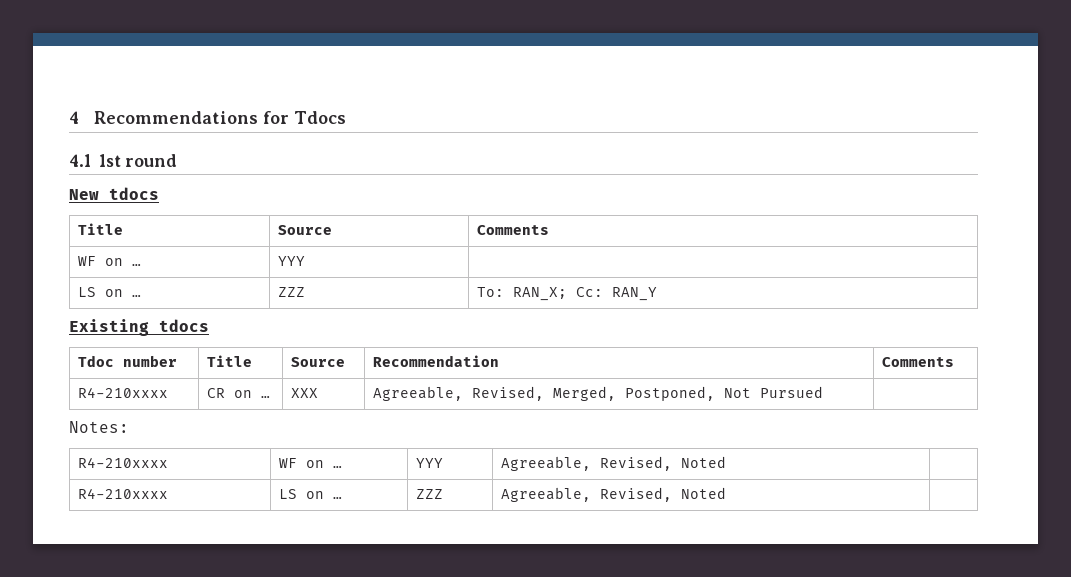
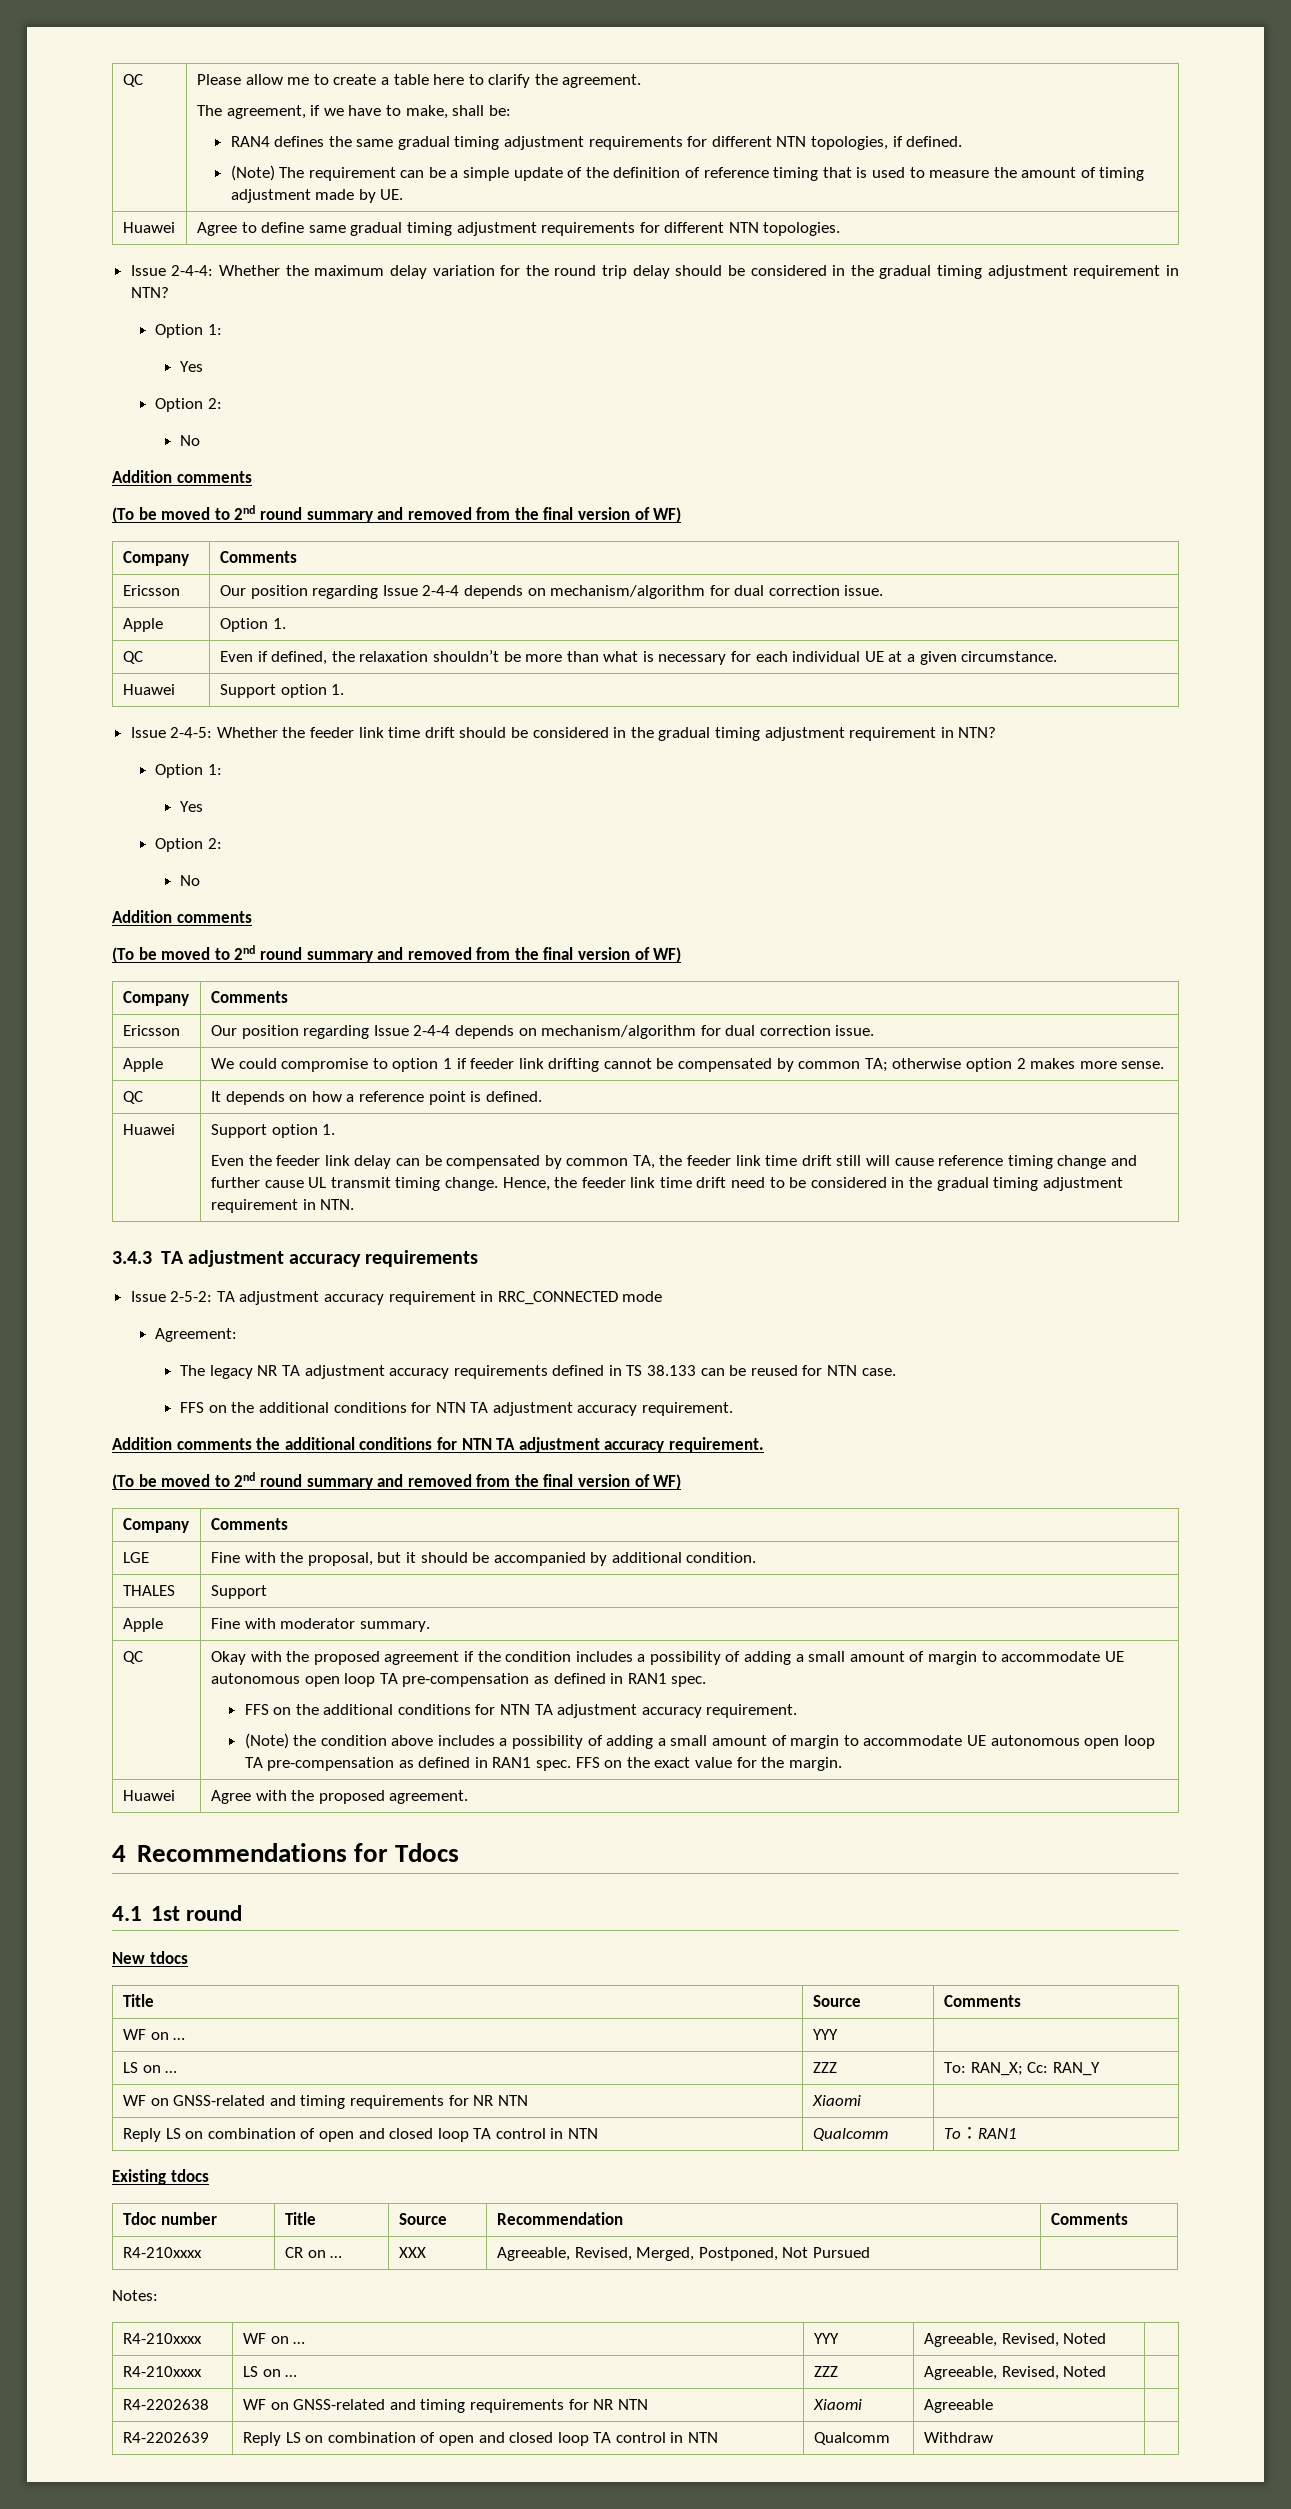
(69, 117) none -> [122,74,143,87] [196,74,642,88] [196,105,511,119] [230,136,963,150] [230,165,1145,181] [230,189,404,203] [122,222,175,233] [196,222,841,236] [130,265,1179,279] [130,287,169,298] [155,324,223,338] [180,361,204,372] [155,398,223,412] [180,435,201,446] [112,470,252,483] [112,505,682,523] [122,551,189,566] [219,551,297,563] [122,585,180,596] [219,585,884,599] [122,618,163,632] [219,618,286,632] [122,651,143,664] [219,650,1058,665] [122,684,175,695] [219,684,345,698] [130,727,997,741] [155,764,223,778] [180,801,204,812] [155,838,223,852] [180,875,201,886] [112,910,252,923] [112,945,682,963] [122,991,189,1006] [210,991,288,1003] [122,1025,180,1036] [210,1025,875,1039] [122,1058,163,1072] [210,1058,1165,1072] [122,1091,143,1104] [210,1091,542,1105] [122,1124,175,1135] [210,1124,336,1138] [210,1155,1137,1169] [210,1177,1123,1191] [210,1199,355,1213] [112,1250,479,1267] [130,1291,663,1305] [155,1328,238,1342] [180,1365,896,1379] [180,1402,734,1416] [112,1437,764,1453] [112,1472,682,1490] [122,1518,189,1533] [210,1518,288,1530] [122,1552,149,1563] [210,1552,757,1566] [122,1585,175,1596] [210,1585,267,1599] [122,1618,163,1632] [210,1618,430,1632] [122,1651,143,1664] [210,1651,1124,1665] [210,1673,707,1687] [244,1704,798,1718] [244,1733,1155,1749] [244,1757,842,1771] [122,1790,175,1801] [210,1790,469,1804] QC | Please allow me to create a table here to clarify the agreement. // The agreement, if we have to make, shall be: // RAN4 defines the same gradual timing adjustment requirements for different NTN topologies, if defined. // (Note) The requirement can be a simple update of the definition of reference timing that is used to measure the amount of timing adjustment made by UE. // Huawei | Agree to define same gradual timing adjustment requirements for different NTN topologies. // Issue 2-4-4: Whether the maximum delay variation for the round trip delay should be considered in the gradual timing adjustment requirement in NTN? // Option 1: // Yes // Option 2: // No // Addition comments // (To be moved to 2nd round summary and removed from the final version of WF) // Company | Comments // Ericsson | Our position regarding Issue 2-4-4 depends on mechanism/algorithm for dual correction issue. // Apple | Option 1. // QC | Even if defined, the relaxation shouldn’t be more than what is necessary for each individual UE at a given circumstance. // Huawei | Support option 1. // Issue 2-4-5: Whether the feeder link time drift should be considered in the gradual timing adjustment requirement in NTN? // Option 1: // Yes // Option 2: // No // Addition comments // (To be moved to 2nd round summary and removed from the final version of WF) // Company | Comments // Ericsson | Our position regarding Issue 2-4-4 depends on mechanism/algorithm for dual correction issue. // Apple | We could compromise to option 1 if feeder link drifting cannot be compensated by common TA; otherwise option 2 makes more sense. // QC | It depends on how a reference point is defined. // Huawei | Support option 1. // Even the feeder link delay can be compensated by common TA, the feeder link time drift still will cause reference timing change and further cause UL transmit timing change. Hence, the feeder link time drift need to be considered in the gradual timing adjustment requirement in NTN. // 3.4.3 TA adjustment accuracy requirements // Issue 2-5-2: TA adjustment accuracy requirement in RRC_CONNECTED mode // Agreement: // The legacy NR TA adjustment accuracy requirements defined in TS 38.133 can be reused for NTN case. // FFS on the additional conditions for NTN TA adjustment accuracy requirement. // Addition comments the additional conditions for NTN TA adjustment accuracy requirement. // (To be moved to 2nd round summary and removed from the final version of WF) // Company | Comments // LGE | Fine with the proposal, but it should be accompanied by additional condition. // THALES | Support // Apple | Fine with moderator summary. // QC | Okay with the proposed agreement if the condition includes a possibility of adding a small amount of margin to accommodate UE autonomous open loop TA pre-compensation as defined in RAN1 spec. // FFS on the additional conditions for NTN TA adjustment accuracy requirement. // (Note) the condition above includes a possibility of adding a small amount of margin to accommodate UE autonomous open loop TA pre-compensation as defined in RAN1 spec. FFS on the exact value for the margin. // Huawei | Agree with the proposed agreement. //
(658, 294) none -> [122,2095,528,2109] [811,2095,861,2106] [122,2128,599,2142] [812,2128,888,2141] [943,2127,1017,2139] // WF on GNSS-related and timing requirements for NR NTN | Xiaomi | // Reply LS on combination of open and closed loop TA control in NTN | Qualcomm | To：RAN1
(727, 493) none -> [122,2399,209,2410] [242,2399,648,2413] [812,2399,862,2410] [923,2399,993,2413] [122,2432,209,2443] [242,2432,719,2446] [813,2432,890,2445] [923,2432,993,2443] // R4-2202638 | WF on GNSS-related and timing requirements for NR NTN | Xiaomi | Agreeable | // R4-2202639 | Reply LS on combination of open and closed loop TA control in NTN | Qualcomm | Withdraw |

